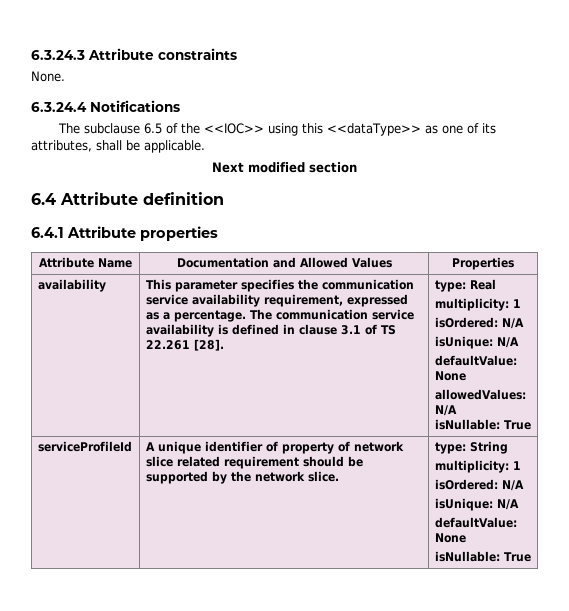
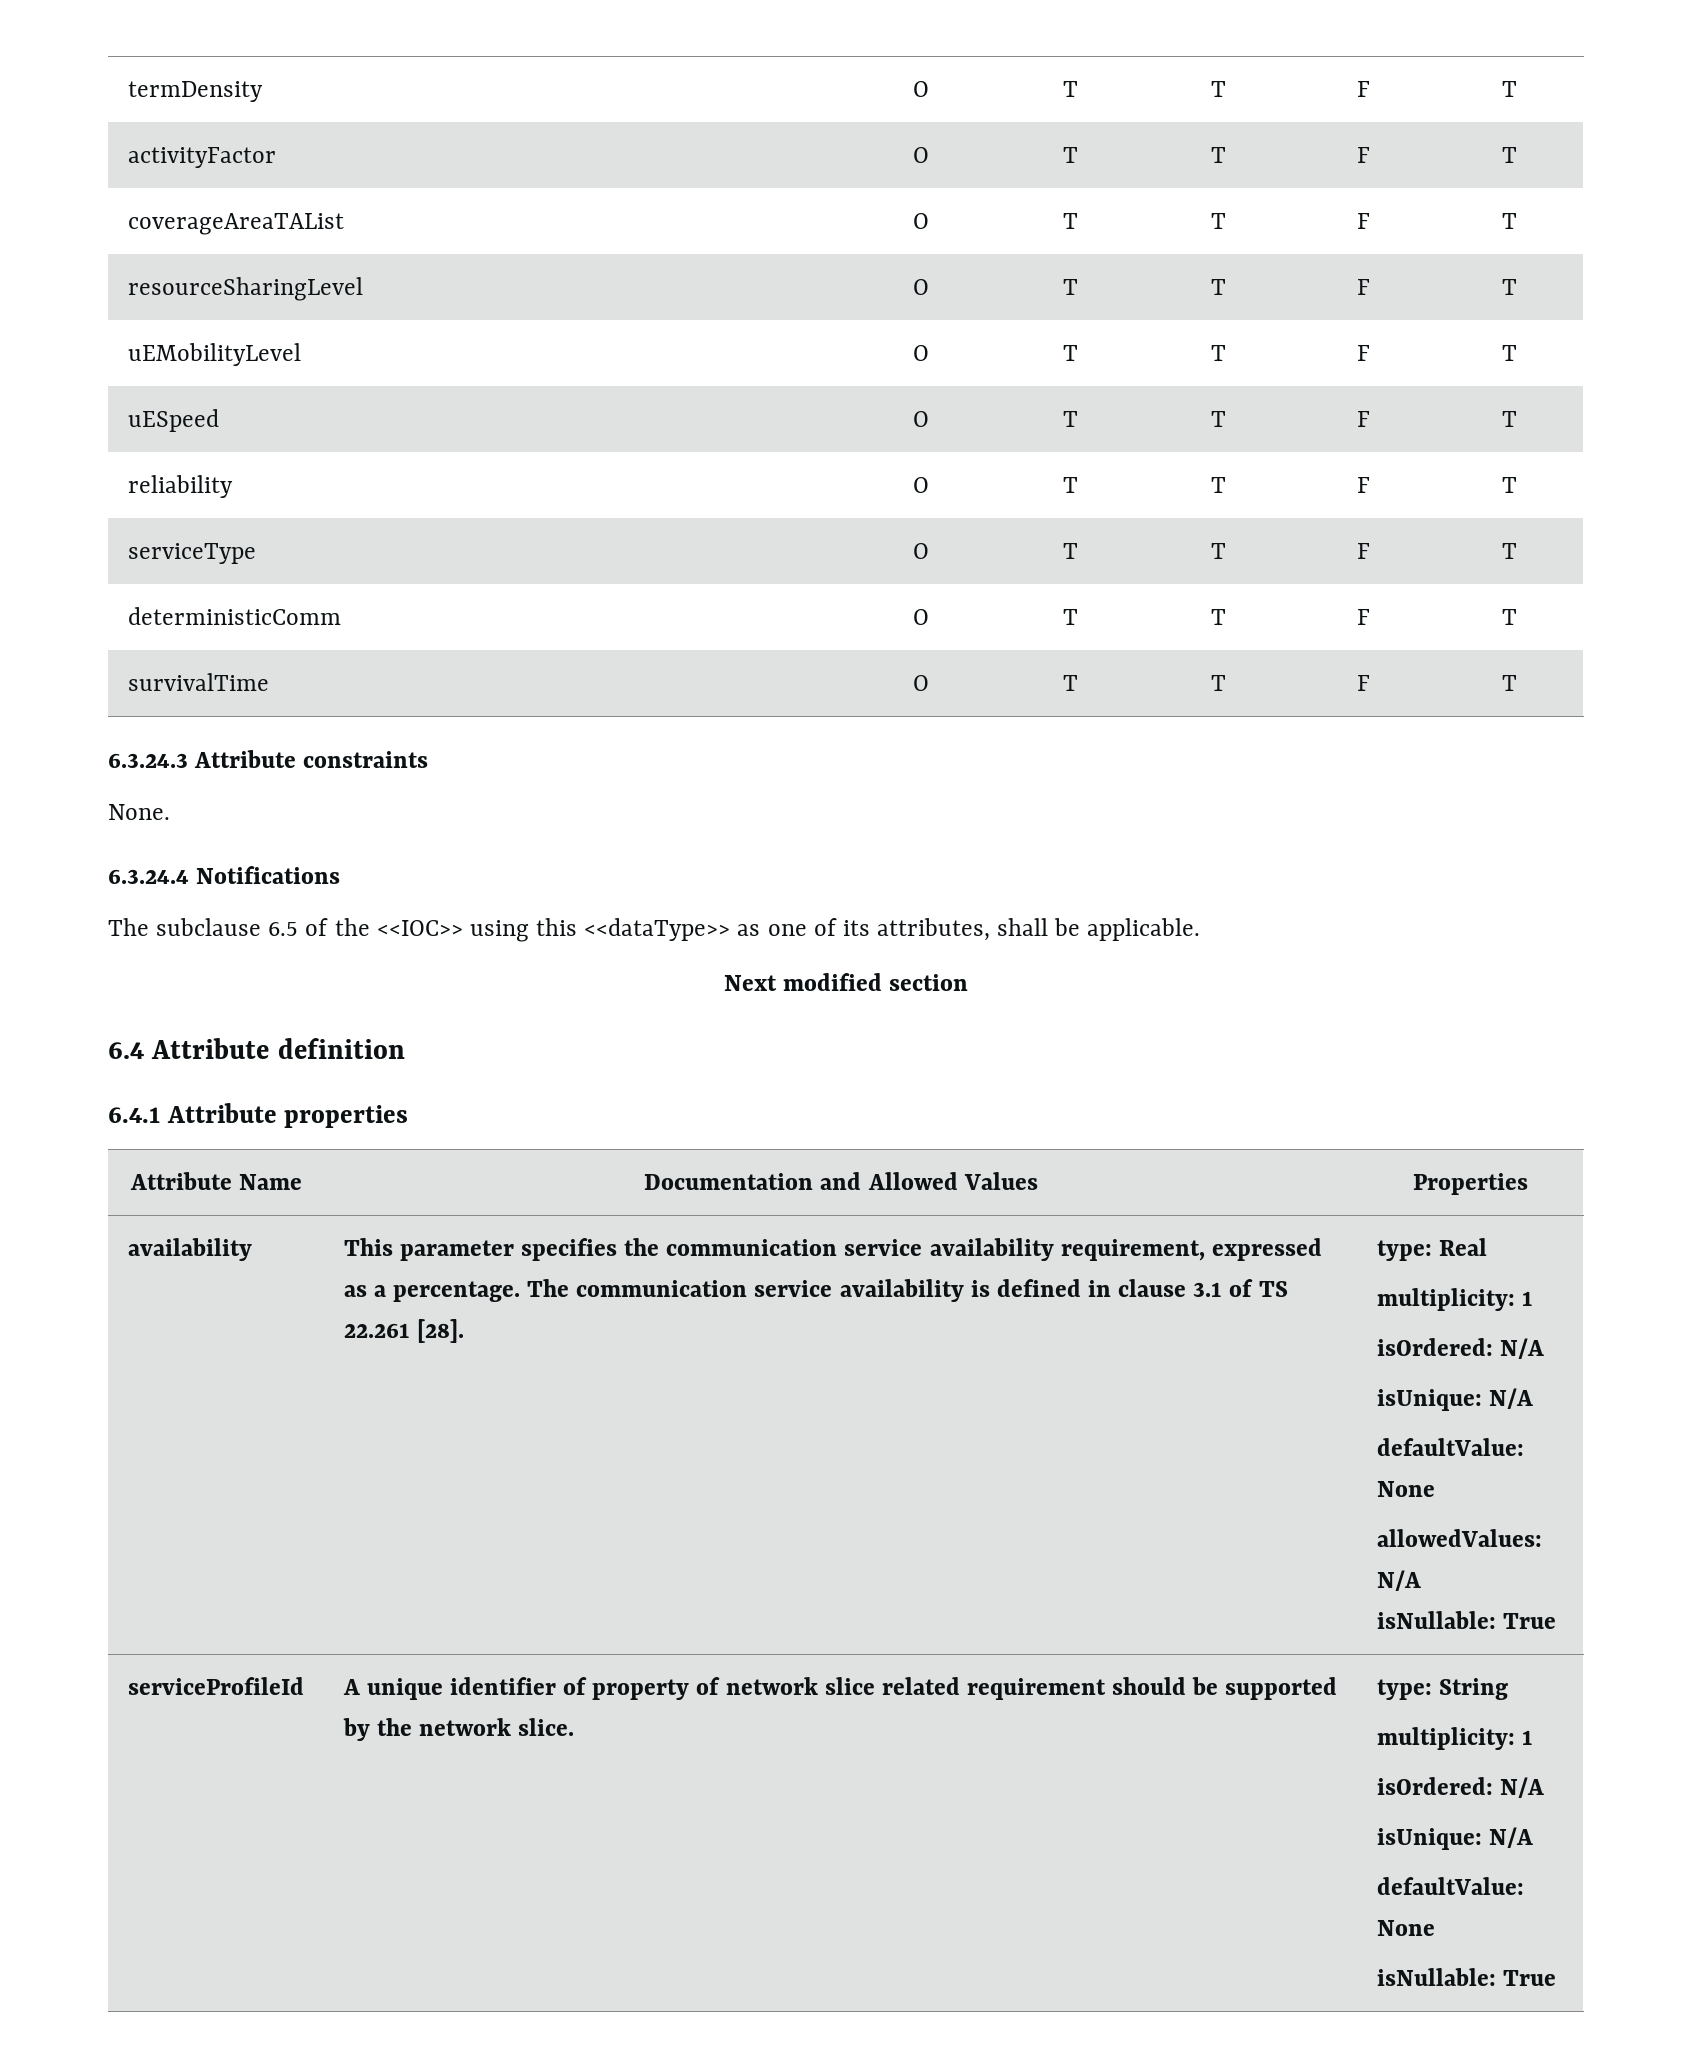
(31, 55) none -> [127,81,263,102] [913,81,929,97] [1063,81,1078,97] [1211,81,1226,97] [1357,81,1370,97] [1501,81,1517,97] [127,147,276,168] [913,147,929,163] [1063,147,1078,163] [1211,147,1226,163] [1357,147,1370,163] [1501,147,1517,163] [127,213,344,235] [913,213,929,229] [1063,213,1078,229] [1211,213,1226,229] [1357,213,1370,229] [1501,213,1517,229] [127,277,363,301] [913,279,929,295] [1063,279,1078,295] [1211,279,1226,295] [1357,279,1370,295] [1501,279,1517,295] [127,343,301,366] [913,345,929,361] [1063,345,1078,361] [1211,345,1226,361] [1357,345,1370,361] [1501,345,1517,361] [127,409,219,432] [913,411,929,427] [1063,411,1078,427] [1211,411,1226,427] [1357,411,1370,427] [1501,411,1517,427] [127,475,233,498] [913,477,929,493] [1063,477,1078,493] [1211,477,1226,493] [1357,477,1370,493] [1501,477,1517,493] [127,543,256,564] [913,543,929,559] [1063,543,1078,559] [1211,543,1226,559] [1357,543,1370,559] [1501,543,1517,559] [127,607,341,625] [913,609,929,625] [1063,609,1078,625] [1211,609,1226,625] [1357,609,1370,625] [1501,609,1517,625] [127,673,269,691] [913,675,929,691] [1063,675,1078,691] [1211,675,1226,691] [1357,675,1370,691] [1501,675,1517,691] termDensity | O | T | T | F | T // activityFactor | O | T | T | F | T // coverageAreaTAList | O | T | T | F | T // resourceSharingLevel | O | T | T | F | T // uEMobilityLevel | O | T | T | F | T // uESpeed | O | T | T | F | T // reliability | O | T | T | F | T // serviceType | O | T | T | F | T // deterministicComm | O | T | T | F | T // survivalTime | O | T | T | F | T //

